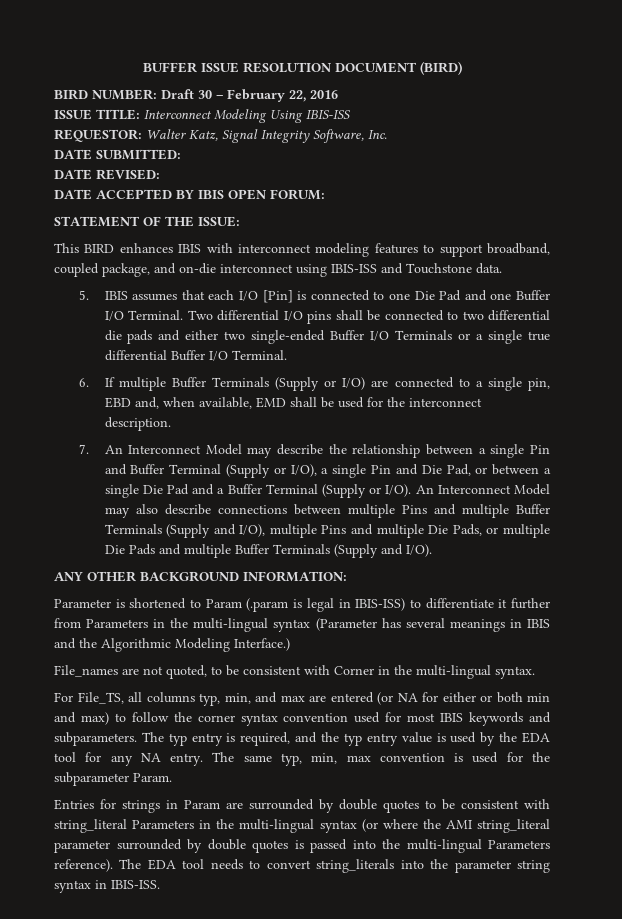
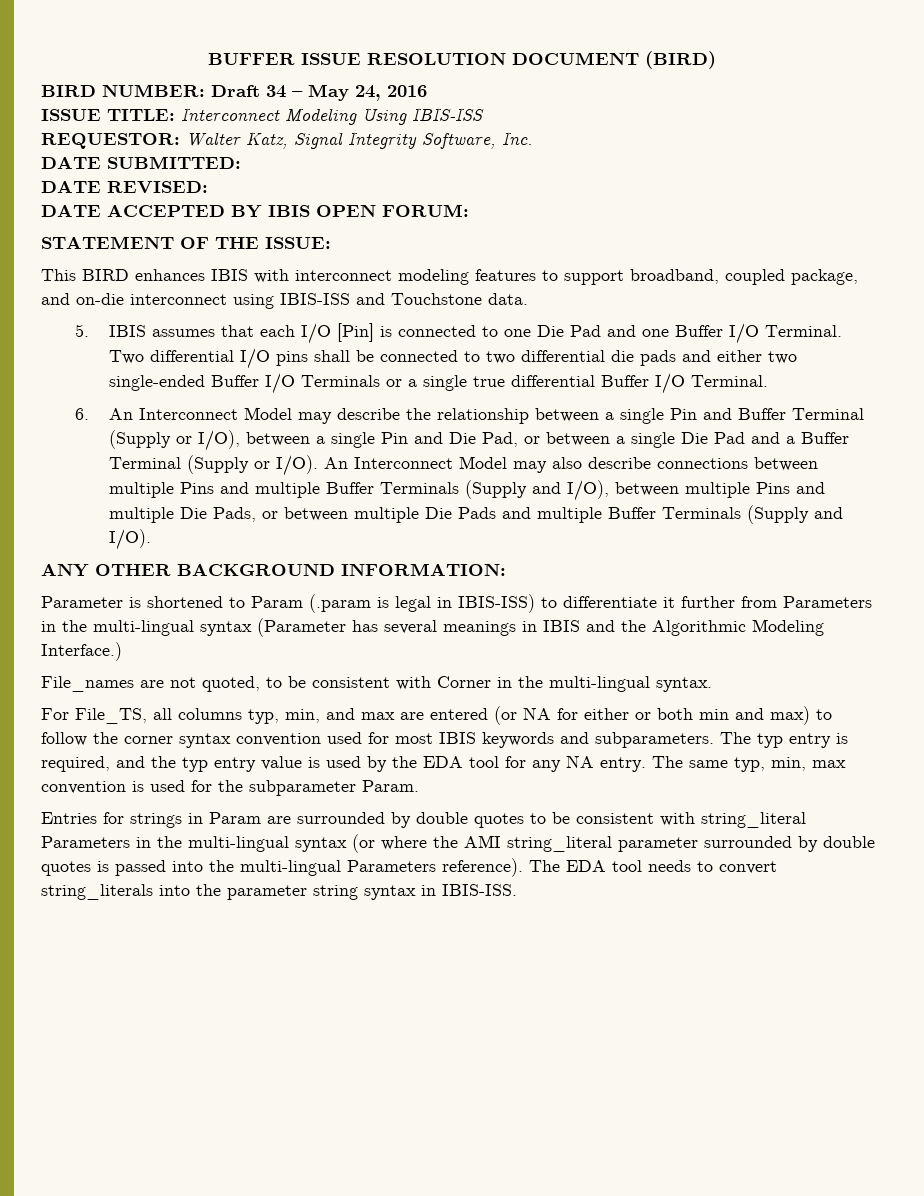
[198,89,306,102] 30 – February 22, -> [266,84,381,101] 34 – May 24,
[104,377,550,391] [104,397,482,409] [104,417,171,431] [79,444,90,454] If multiple Buffer Terminals (Supply or I/O) are connected to a single pin, EBD and, when available, EMD shall be used for the interconnect description. // 7. -> (90, 414) none
(317, 470) none -> [246,432,311,446] between
(266, 530) none -> [615,482,680,496] between
(499, 530) none -> [284,507,349,521] between

